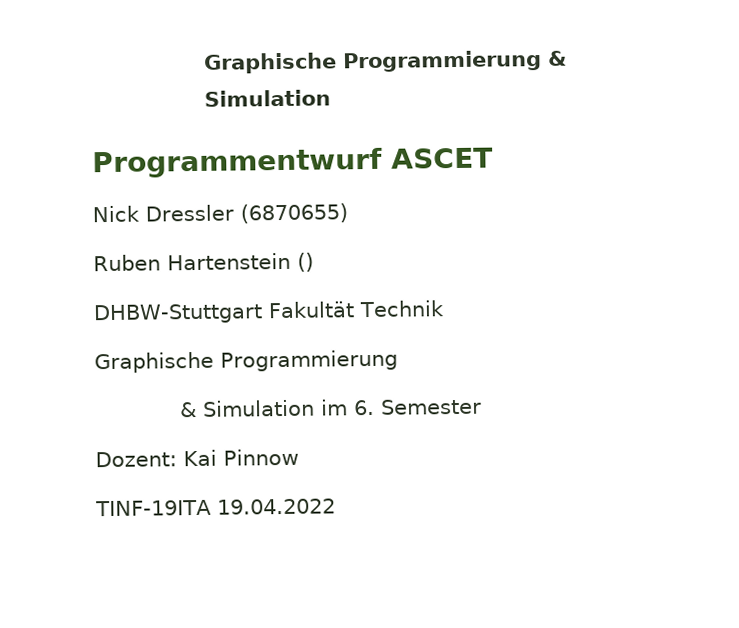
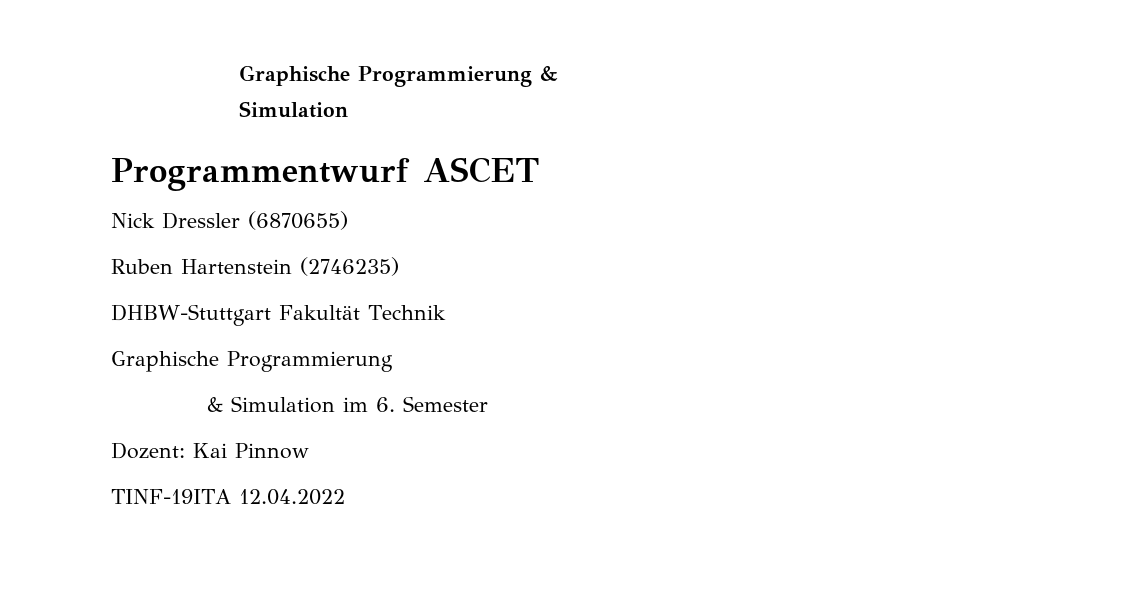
[296,252,314,272] () -> [300,257,399,276] (2746235)
[216,498,336,515] 19.04.2022 -> [238,489,345,505] 12.04.2022

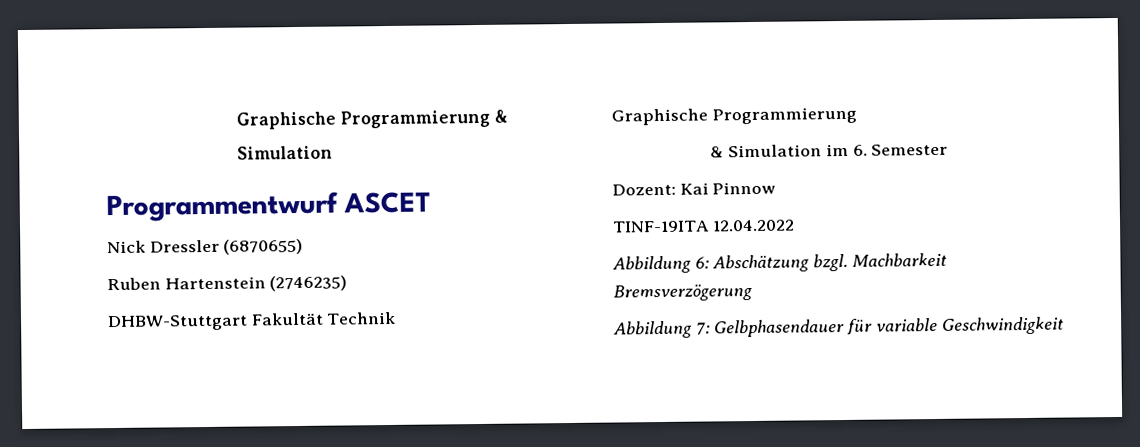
(345, 497) none -> [612,252,947,274] [613,283,753,302] [613,316,1064,339] // Abbildung 6: Abschätzung bzgl. Machbarkeit Bremsverzögerung // Abbildung 7: Gelbphasendauer für variable Geschwindigkeit

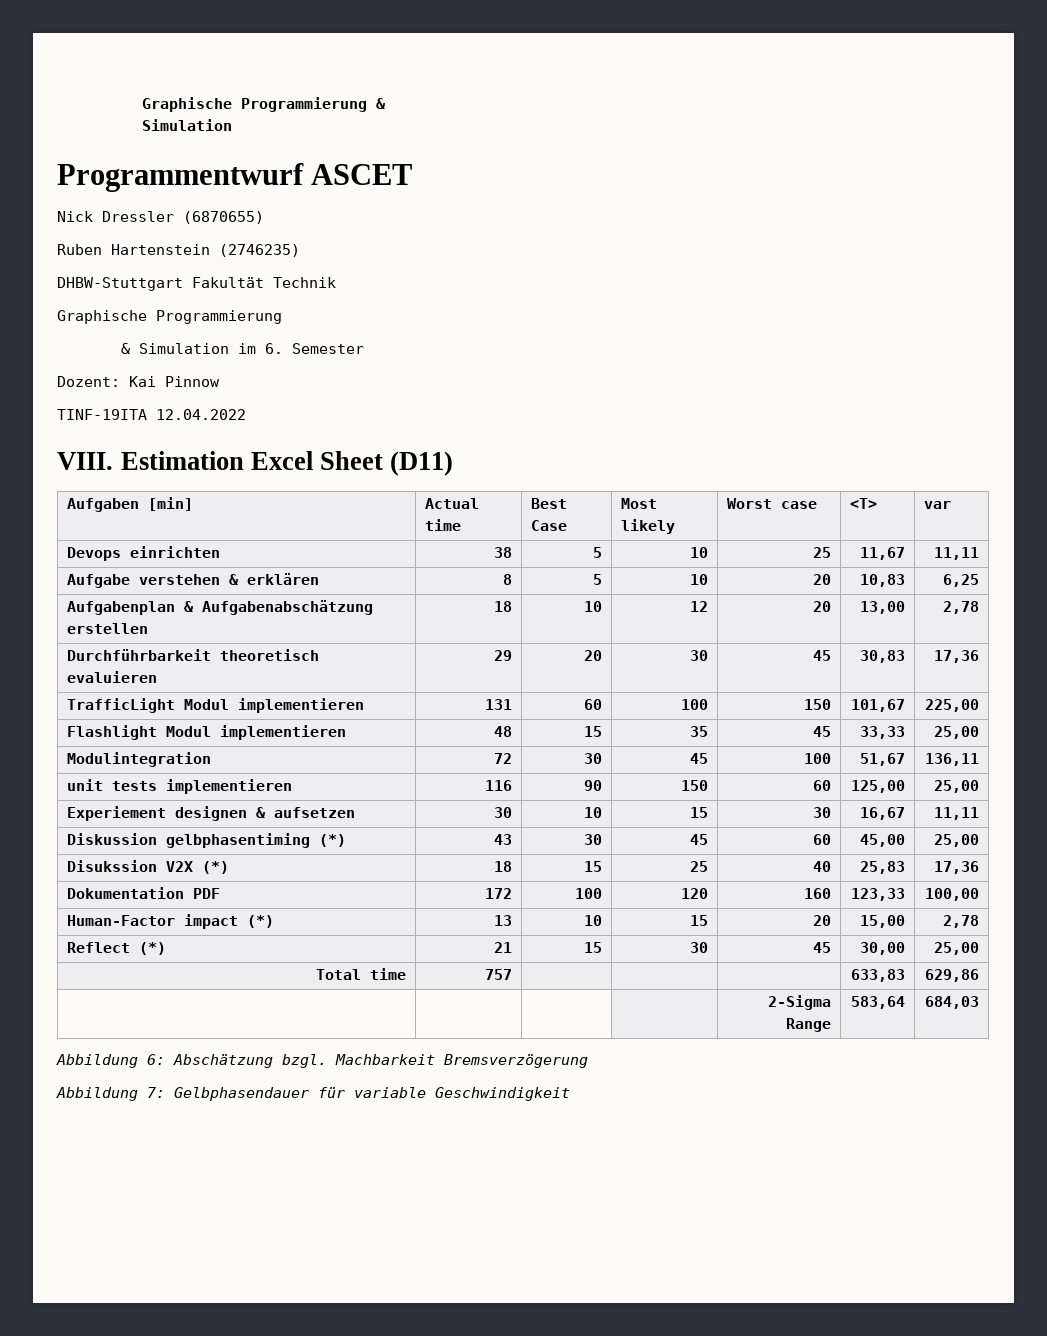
(795, 225) none -> [57,451,453,476] [66,497,193,512] [424,498,479,509] [424,519,461,531] [530,498,567,509] [530,520,567,531] [620,498,657,509] [620,519,675,534] [726,498,817,509] [849,498,877,509] [923,501,951,509] [66,546,220,561] [494,547,513,558] [593,547,603,558] [690,547,709,558] [813,547,832,558] [860,547,906,560] [934,547,980,560] [66,573,319,588] [503,574,513,585] [593,574,603,585] [690,574,709,585] [813,574,832,585] [860,574,906,587] [943,574,980,587] [66,600,373,615] [66,623,148,634] [494,601,513,612] [584,601,603,612] [690,601,709,612] [813,601,832,612] [860,601,906,614] [943,601,980,614] [66,649,319,661] [66,671,157,683] [494,650,513,661] [584,650,603,661] [690,650,709,661] [813,650,832,661] [860,650,906,663] [934,650,980,663] [66,698,364,713] [485,699,513,710] [584,699,603,710] [681,699,709,710] [804,699,832,710] [851,699,906,712] [925,699,980,712] [66,725,346,740] [494,726,513,737] [584,726,603,737] [690,726,709,737] [813,726,832,737] [860,726,906,739] [934,726,980,739] [66,752,211,767] [494,753,513,764] [584,753,603,764] [690,753,709,764] [804,753,832,764] [860,753,906,766] [925,753,980,766] [66,779,292,794] [485,780,513,791] [584,780,603,791] [681,780,709,791] [813,780,832,791] [851,780,906,793] [934,780,980,793] [66,806,355,821] [494,807,513,818] [584,807,603,818] [690,807,709,818] [813,807,832,818] [860,807,906,820] [934,807,980,820] [66,833,346,848] [494,834,513,845] [584,834,603,845] [690,834,709,845] [813,834,832,845] [860,834,906,847] [934,834,980,847] [66,860,229,874] [494,861,513,872] [584,861,603,872] [690,861,709,872] [813,861,832,872] [860,861,906,874] [934,861,980,874] [66,887,220,899] [485,888,513,899] [575,888,603,899] [681,888,709,899] [804,888,832,899] [851,888,906,901] [925,888,980,901] [66,914,274,929] [494,915,513,926] [584,915,603,926] [690,915,709,926] [813,915,832,926] [860,915,906,928] [943,915,980,928] [66,942,166,955] [494,942,513,953] [584,942,603,953] [690,942,709,953] [813,942,832,953] [860,942,906,955] [934,942,980,955] [316,968,407,980] [485,969,513,980] [851,969,906,982] [925,969,980,982] [768,995,832,1010] [786,1018,832,1032] [851,996,906,1009] [925,996,980,1009] // VIII. Estimation Excel Sheet (D11) // Aufgaben [min] | Actual time | Best Case | Most likely | Worst case | <T> | var // Devops einrichten | 38 | 5 | 10 | 25 | 11,67 | 11,11 // Aufgabe verstehen & erklären | 8 | 5 | 10 | 20 | 10,83 | 6,25 // Aufgabenplan & Aufgabenabschätzung erstellen | 18 | 10 | 12 | 20 | 13,00 | 2,78 // Durchführbarkeit theoretisch evaluieren | 29 | 20 | 30 | 45 | 30,83 | 17,36 // TrafficLight Modul implementieren | 131 | 60 | 100 | 150 | 101,67 | 225,00 // Flashlight Modul implementieren | 48 | 15 | 35 | 45 | 33,33 | 25,00 // Modulintegration | 72 | 30 | 45 | 100 | 51,67 | 136,11 // unit tests implementieren | 116 | 90 | 150 | 60 | 125,00 | 25,00 // Experiement designen & aufsetzen | 30 | 10 | 15 | 30 | 16,67 | 11,11 // Diskussion gelbphasentiming (*) | 43 | 30 | 45 | 60 | 45,00 | 25,00 // Disukssion V2X (*) | 18 | 15 | 25 | 40 | 25,83 | 17,36 // Dokumentation PDF | 172 | 100 | 120 | 160 | 123,33 | 100,00 // Human-Factor impact (*) | 13 | 10 | 15 | 20 | 15,00 | 2,78 // Reflect (*) | 21 | 15 | 30 | 45 | 30,00 | 25,00 // Total time | 757 | | | | 633,83 | 629,86 // | | | | 2-Sigma Range | 583,64 | 684,03

